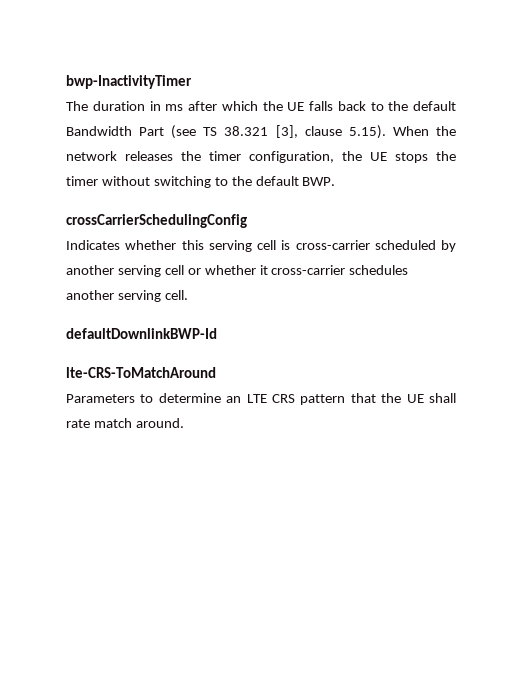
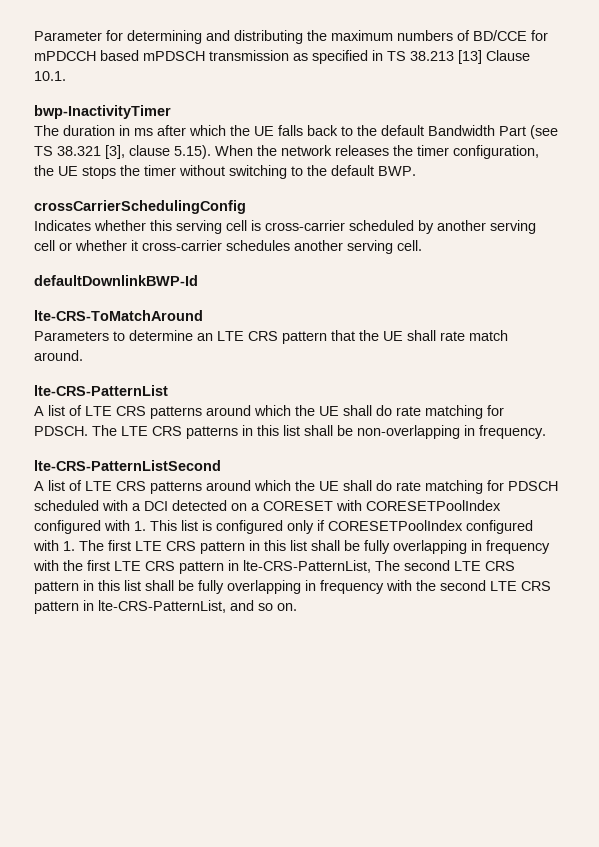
(66, 82) none -> [34,30,548,44] [34,50,530,64] [34,71,66,81] Parameter for determining and distributing the maximum numbers of BD/CCE for mPDCCH based mPDSCH transmission as specified in TS 38.213 [13] Clause 10.1. //
(184, 423) none -> [34,385,168,396] [34,405,504,419] [34,425,546,439] [34,460,221,471] [34,480,558,494] [34,500,501,511] [34,520,533,534] [33,540,550,554] [33,560,515,574] [34,580,551,594] [34,600,297,614] // lte-CRS-PatternList // A list of LTE CRS patterns around which the UE shall do rate matching for PDSCH. The LTE CRS patterns in this list shall be non-overlapping in frequency. // lte-CRS-PatternListSecond // A list of LTE CRS patterns around which the UE shall do rate matching for PDSCH scheduled with a DCI detected on a CORESET with CORESETPoolIndex configured with 1. This list is configured only if CORESETPoolIndex configured with 1. The first LTE CRS pattern in this list shall be fully overlapping in frequency with the first LTE CRS pattern in lte-CRS-PatternList, The second LTE CRS pattern in this list shall be fully overlapping in frequency with the second LTE CRS pattern in lte-CRS-PatternList, and so on.

